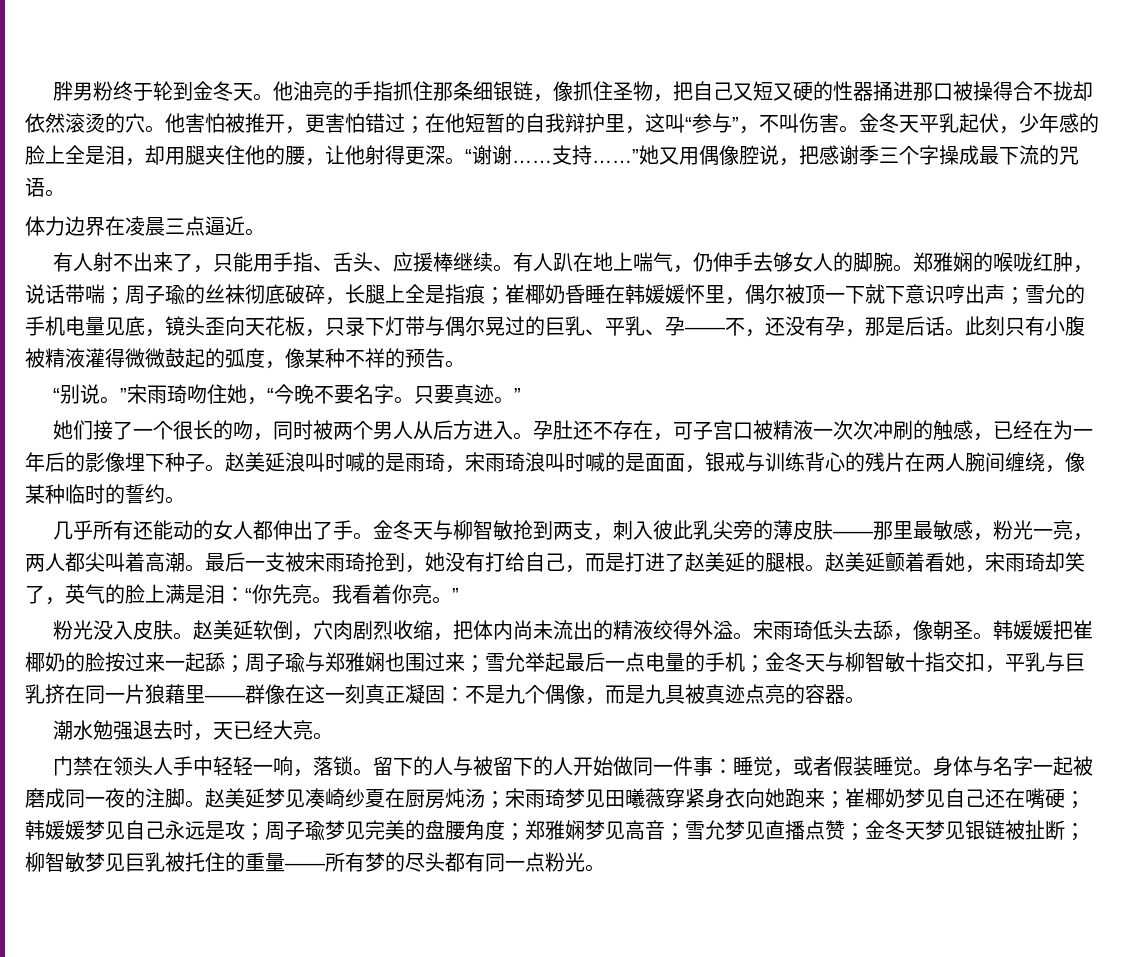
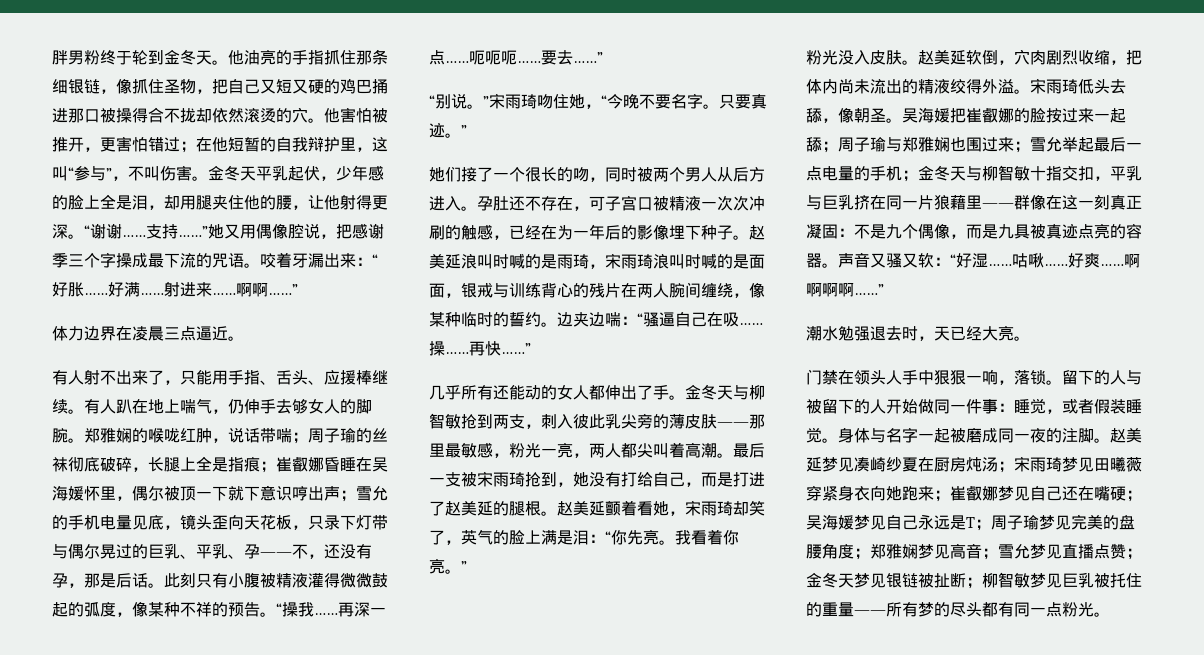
[833,81,874,101] 性器 -> [340,78,372,94] 鸡巴
(65, 193) none -> [260,252,378,268] [52,282,298,297] 咬着牙漏出来：“好胀……好满……射进来……啊啊……”
[525,284,665,304] 椰奶昏睡在韩媛 -> [292,457,388,472] [52,486,68,501] 叡娜昏睡在吴海
(465, 364) none -> [276,602,386,617] [429,50,603,65] “操我……再深一点……呃呃呃……要去……”
(185, 500) none -> [557,312,763,327] [429,341,531,356] 边夹边喘：“骚逼自己在吸……操……再快……”
[993,620,1094,640] [25,652,65,672] 韩媛媛把崔椰奶 -> [902,108,1014,123] 吴海媛把崔叡娜
(865, 700) none -> [838,252,1140,268] [806,283,884,297] 声音又骚又软：“好湿……咕啾……好爽……啊啊啊啊……”
[213,756,254,776] 轻轻 -> [934,370,966,385] 狠狠
[865,788,905,808] 椰奶 -> [966,486,998,501] 叡娜
[25,820,65,840] 韩媛 -> [806,515,838,530] 吴海
[225,820,245,840] 攻 -> [966,517,975,528] T

